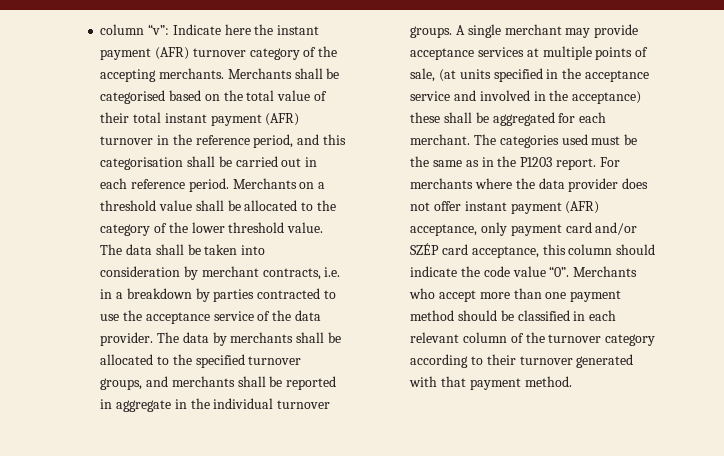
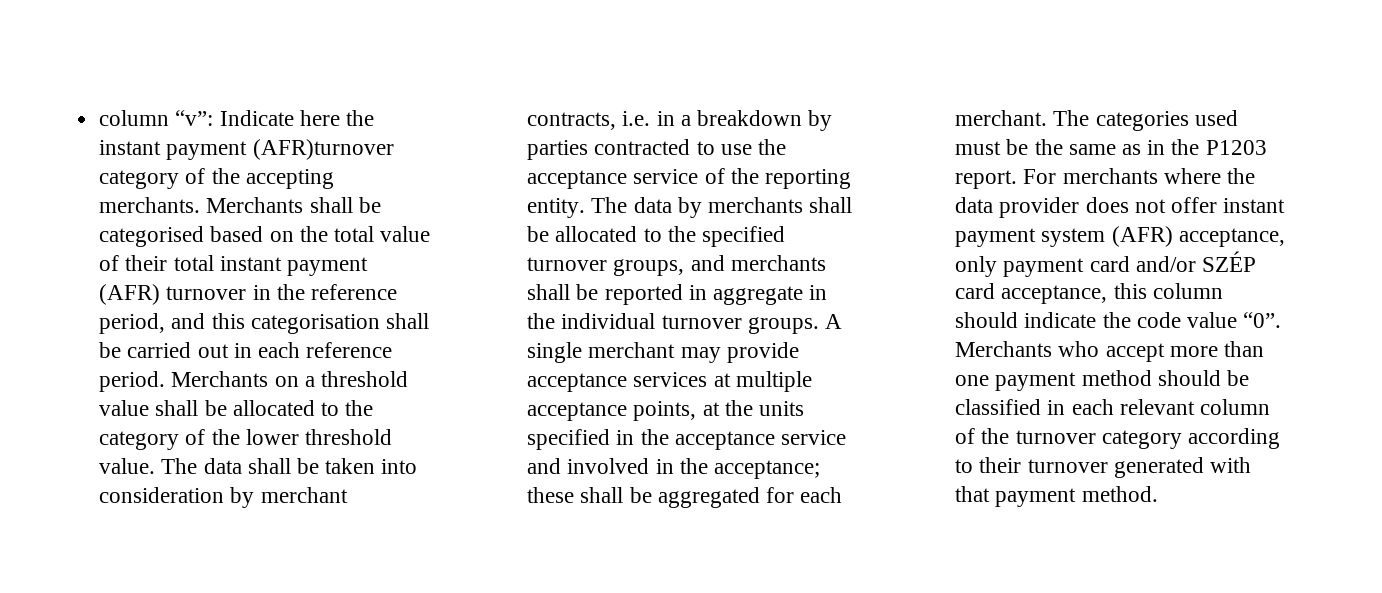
[155,47,246,60] (AFR) turnover -> [252,139,394,160] (AFR)turnover
[295,310,322,321] [100,332,154,346] data provider. -> [765,169,852,189] [527,198,586,218] reporting entity.
[595,47,649,60] [410,68,457,82] points of sale, (at -> [527,400,753,421] acceptance points, at the
[572,91,642,104] acceptance) -> [714,460,821,479] acceptance;
(562, 208) none -> [1041,228,1106,247] system

